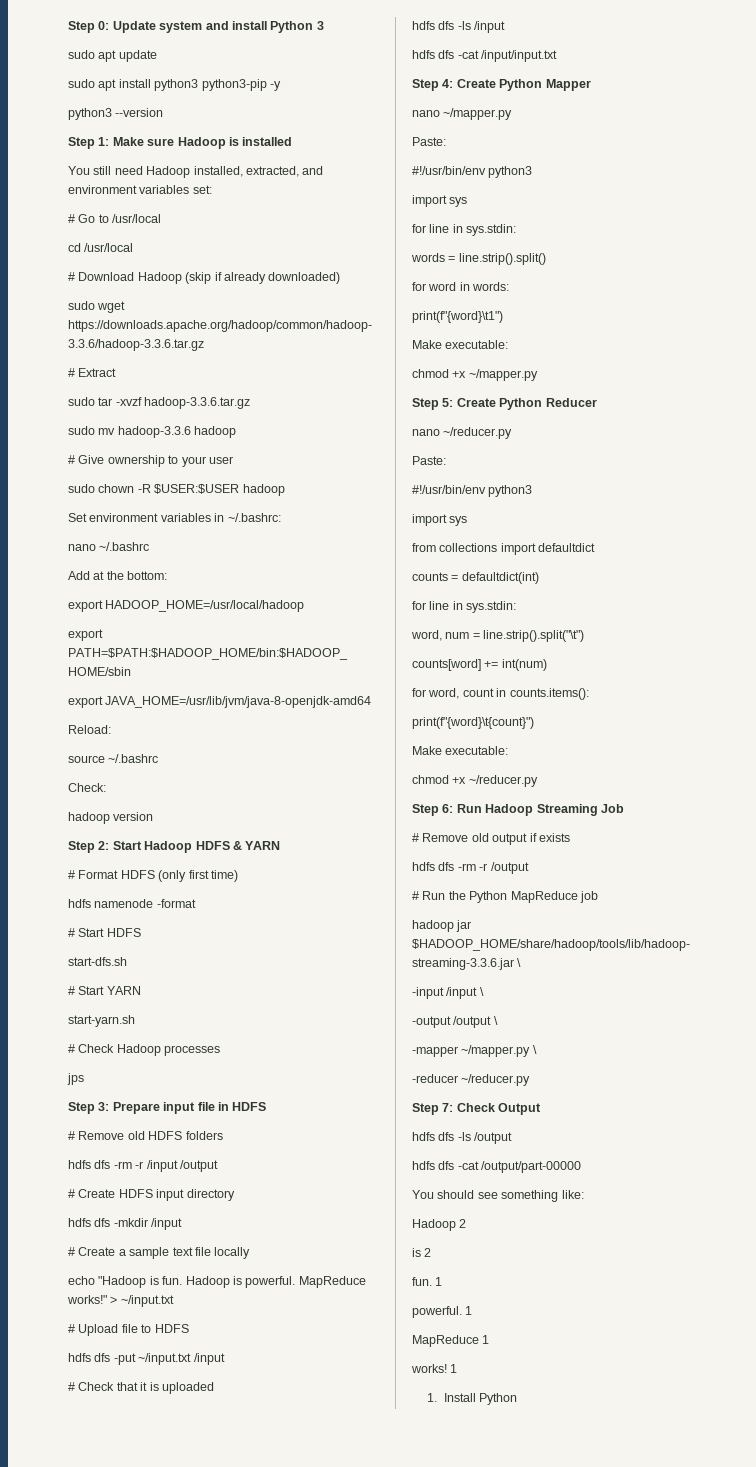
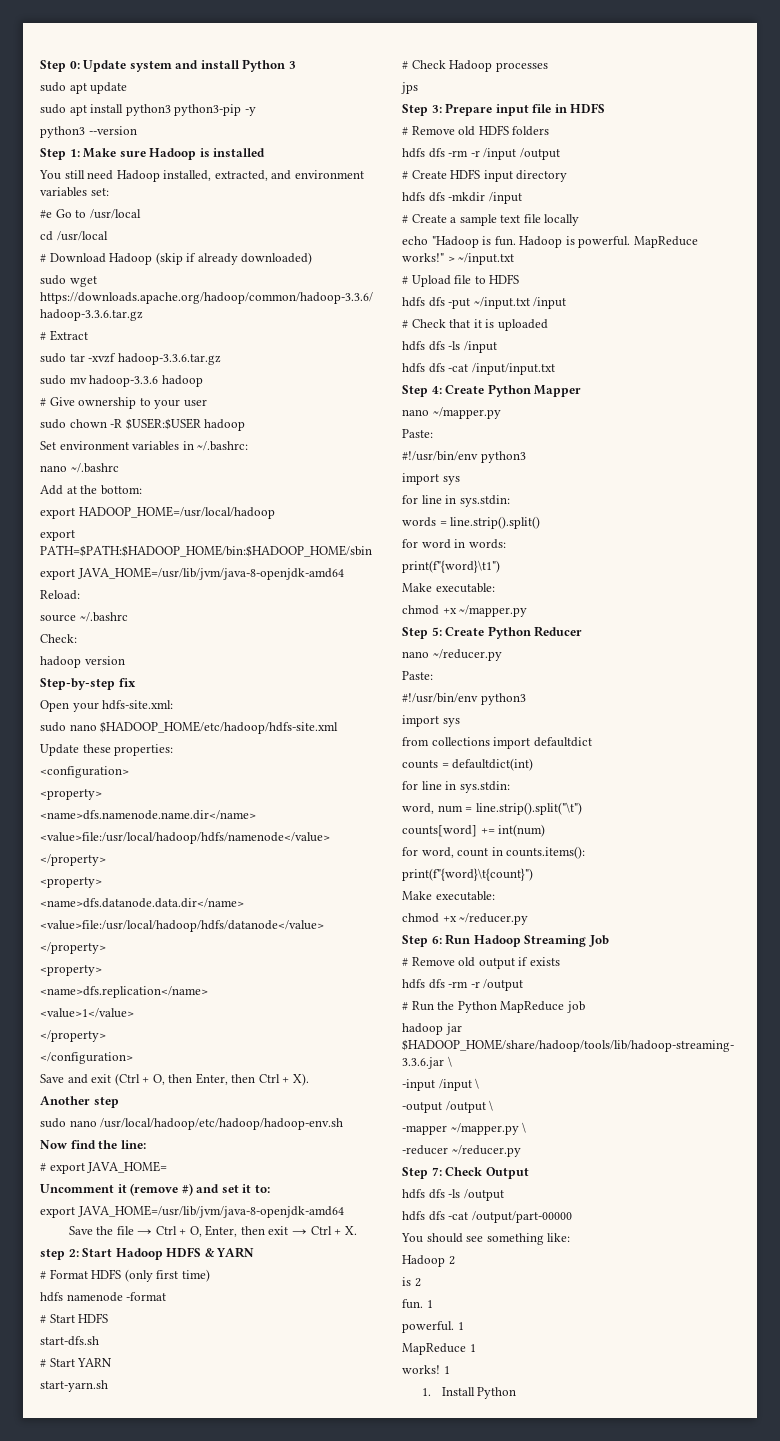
[68,214,75,223] # -> [40,209,52,219] #e
[68,841,95,853] Step -> [40,678,136,690] [40,700,174,712] [40,721,339,734] [40,744,174,756] [40,766,129,778] [40,789,102,800] [40,810,256,820] [40,832,330,844] [40,854,106,866] [40,877,102,888] [40,898,244,908] [40,920,324,932] [40,942,106,954] [40,965,102,976] [40,986,208,998] [40,1008,134,1018] [40,1030,106,1042] [40,1052,133,1064] [40,1073,309,1086] [40,1096,119,1108] [40,1118,344,1130] [40,1140,146,1149] [40,1161,168,1174] [40,1183,270,1196] [40,1205,344,1218] [68,1225,357,1237] [40,1248,65,1260] Step-by-step fix // Open your hdfs-site.xml: // sudo nano $HADOOP_HOME/etc/hadoop/hdfs-site.xml // Update these properties: // <configuration> // <property> // <name>dfs.namenode.name.dir</name> // <value>file:/usr/local/hadoop/hdfs/namenode</value> // </property> // <property> // <name>dfs.datanode.data.dir</name> // <value>file:/usr/local/hadoop/hdfs/datanode</value> // </property> // <property> // <name>dfs.replication</name> // <value>1</value> // </property> // </configuration> // Save and exit (Ctrl + O, then Enter, then Ctrl + X). // Another step // sudo nano /usr/local/hadoop/etc/hadoop/hadoop-env.sh // Now find the line: // # export JAVA_HOME= // Uncomment it (remove #) and set it to: // export JAVA_HOME=/usr/lib/jvm/java-8-openjdk-amd64 // Save the file → Ctrl + O, Enter, then exit → Ctrl + X. // step

